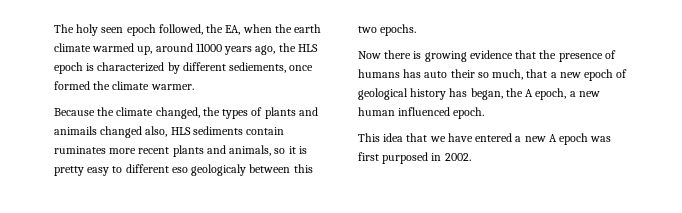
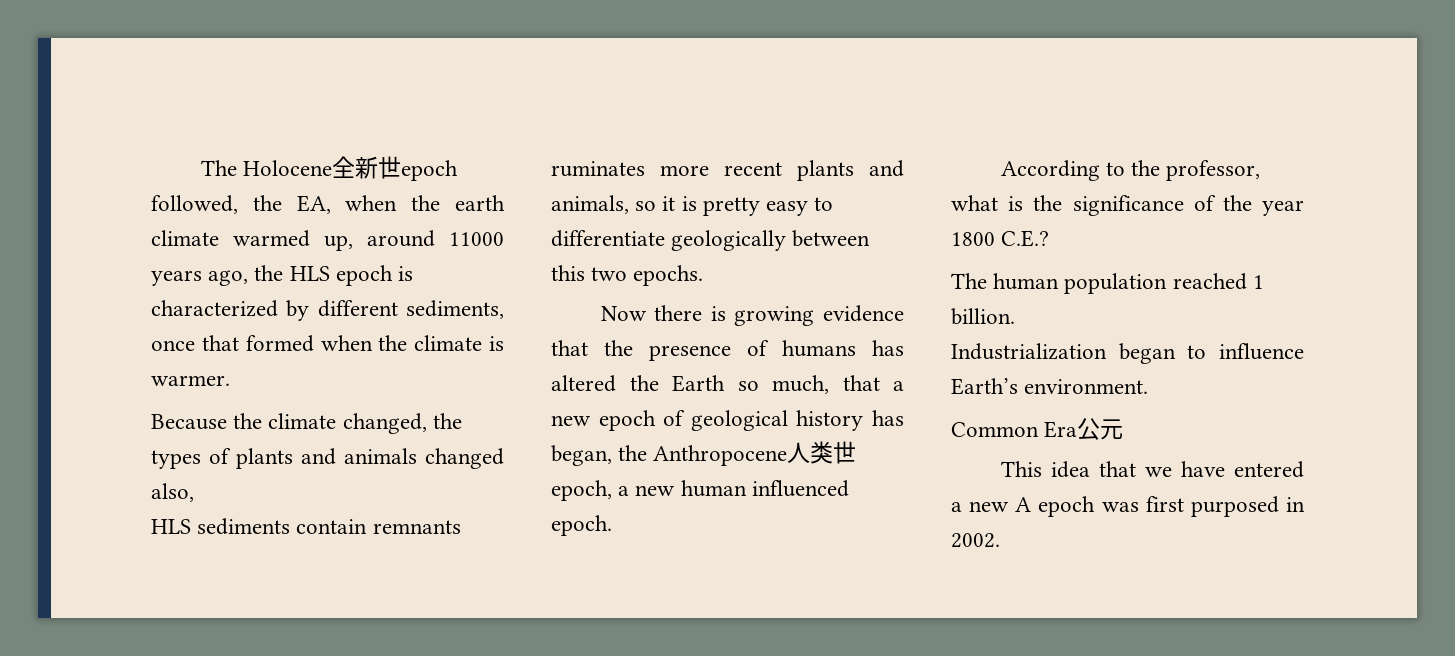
[54,24,124,36] The holy seen -> [200,156,401,179] The Holocene全新世
[229,62,314,73] [54,81,150,90] sediements, once formed the climate -> [406,300,504,319] [151,335,504,352] sediments, once that formed when the climate is
[54,126,97,135] animails -> [344,448,417,464] animals
(168, 131) none -> (194, 492) //
(285, 131) none -> [372,520,461,534] remnants
[125,164,247,176] different eso geologicaly -> [551,230,787,251] differentiate geologically
[424,69,475,78] auto their -> [551,375,725,392] altered the Earth
[525,89,534,97] A -> [653,441,857,466] Anthropocene人类世
(485, 113) none -> [1000,160,1261,181] [951,195,1304,216] [951,230,1050,247] [951,273,1264,294] [951,308,1015,325] [951,343,1304,364] [951,378,1149,395] [951,418,1124,440] // According to the professor, what is the significance of the year 1800 C.E.? // The human population reached 1 billion. // Industrialization began to influence Earth’s environment. // Common Era公元

